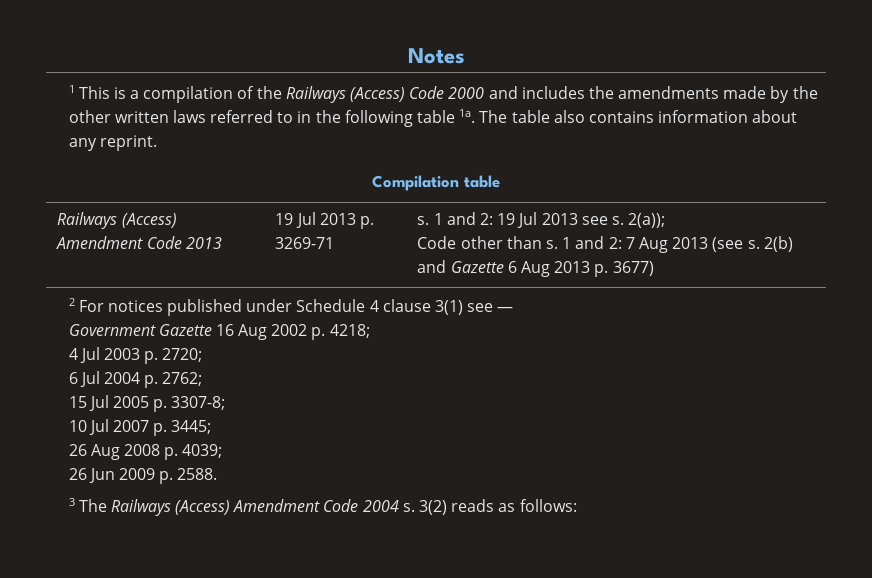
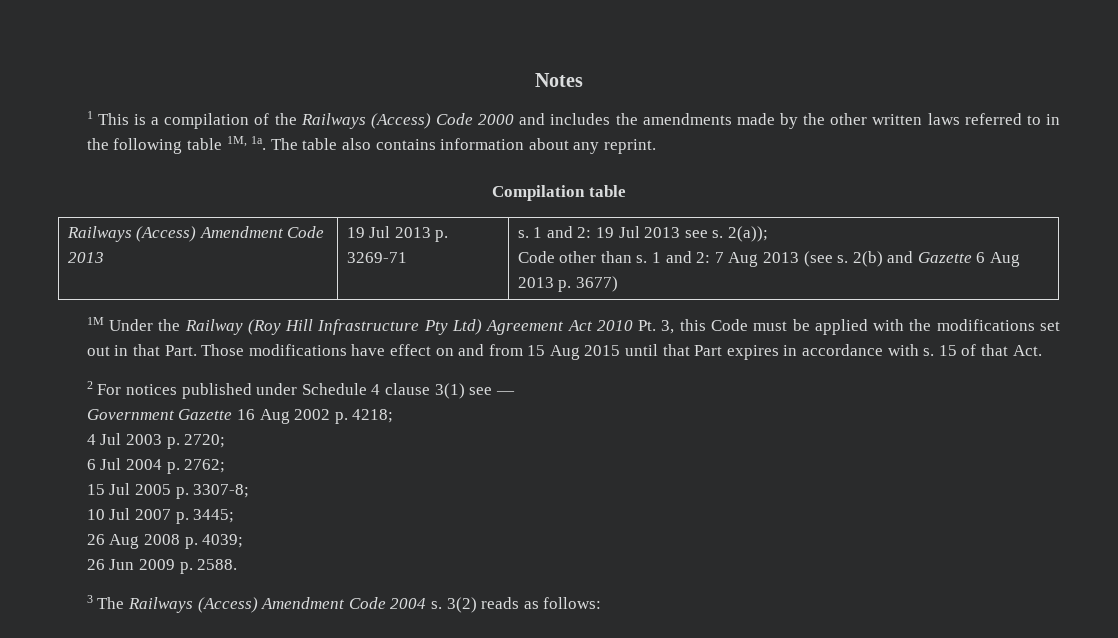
(455, 116) none -> [226,136,247,147] 1M,
(654, 268) none -> [86,317,1060,335] [86,344,1042,360] // 1M Under the Railway (Roy Hill Infrastructure Pty Ltd) Agreement Act 2010 Pt. 3, this Code must be applied with the modifications set out in that Part. Those modifications have effect on and from 15 Aug 2015 until that Part expires in accordance with s. 15 of that Act.

